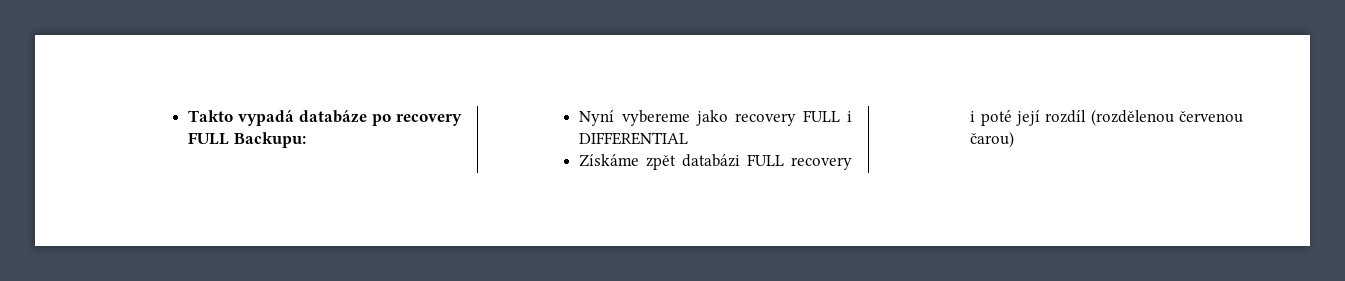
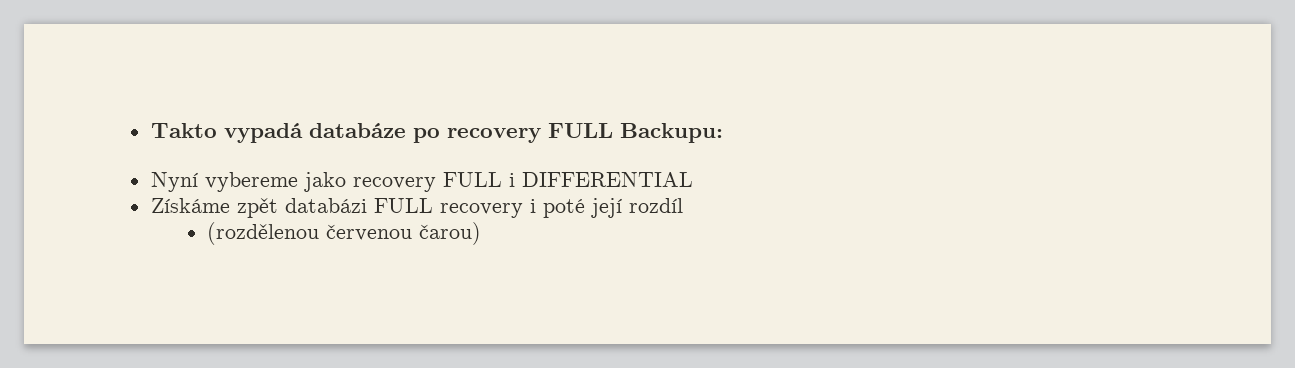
(1087, 116) none -> (683, 205) //

